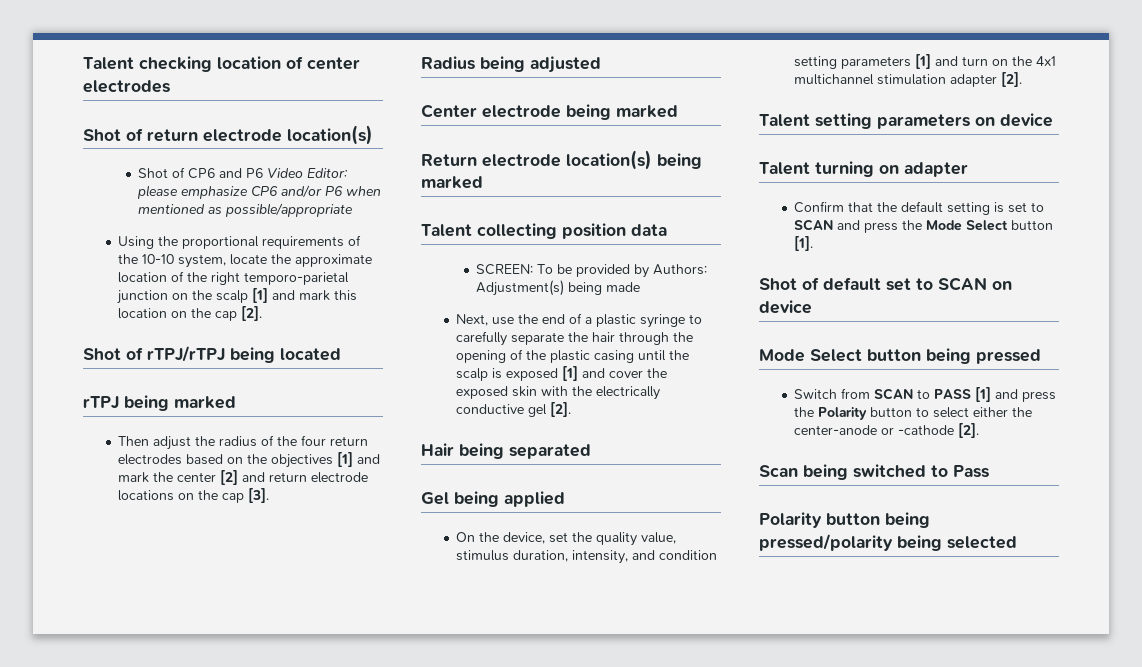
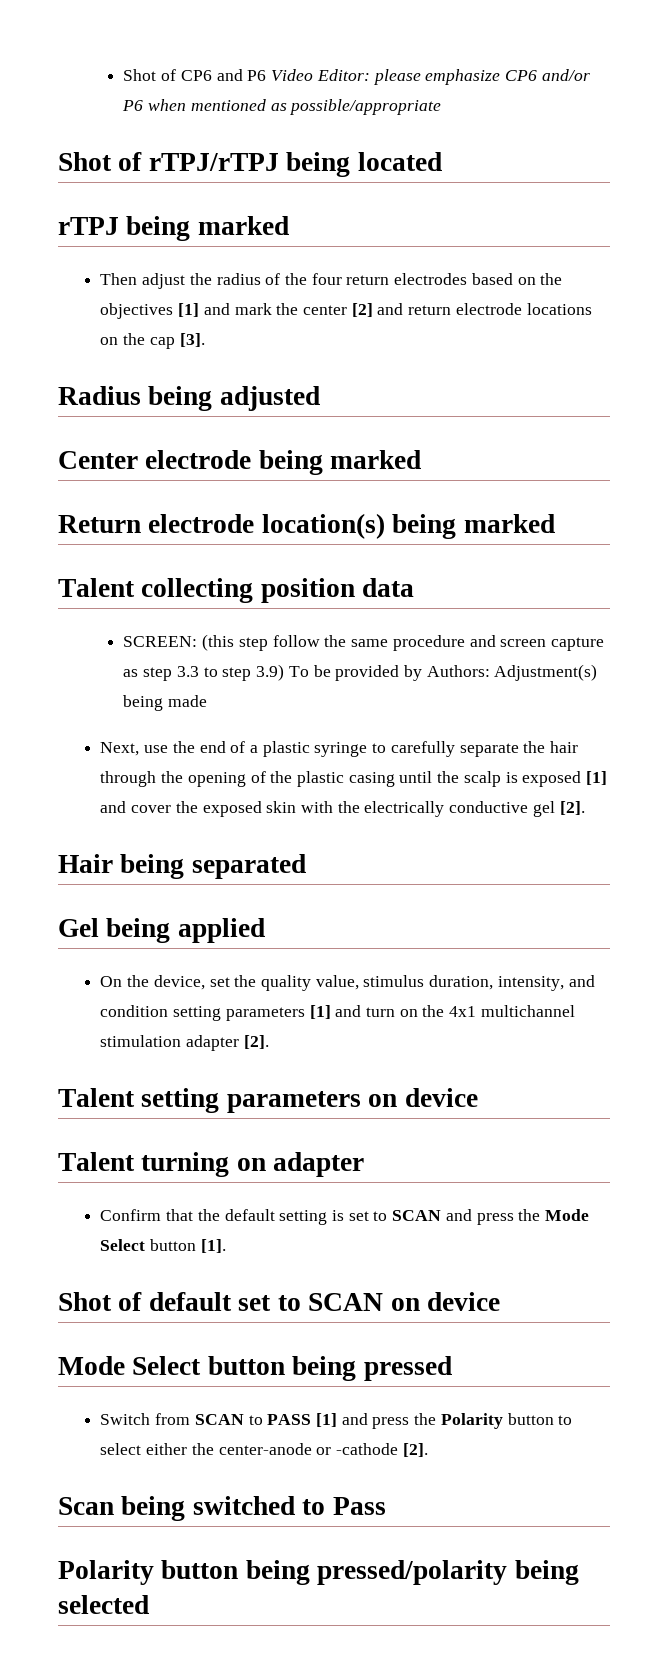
[83,56,360,72] [83,80,170,93] [83,125,373,145] Talent checking location of center electrodes // Shot of return electrode location(s) // -> (123, 75) none
[118,235,362,249] [118,254,373,268] [118,271,350,285] [117,288,358,304] [118,306,263,321] // Using the proportional requirements of the 10-10 system, locate the approximate location of the right temporo-parietal junction on the scalp [1] and mark this location on the cap [2]. -> (442, 107) none
(534, 269) none -> [202,634,604,651] [123,664,285,681] (this step follow the same procedure and screen capture as step 3.3 to step 3.9)

